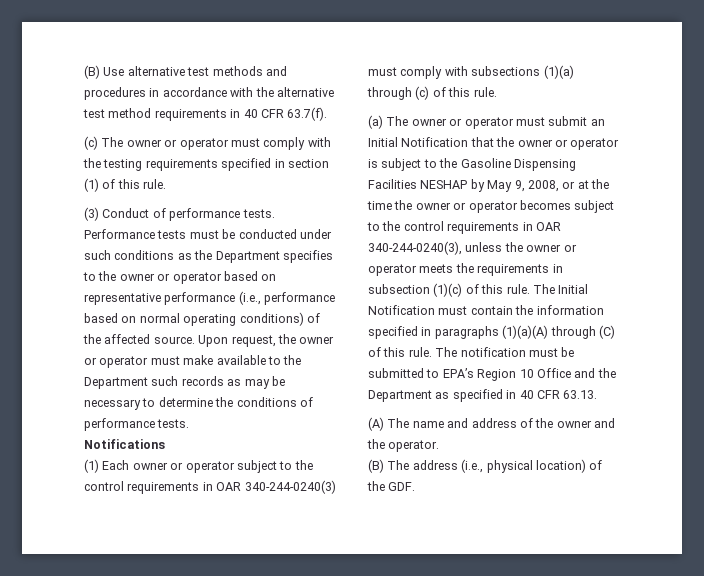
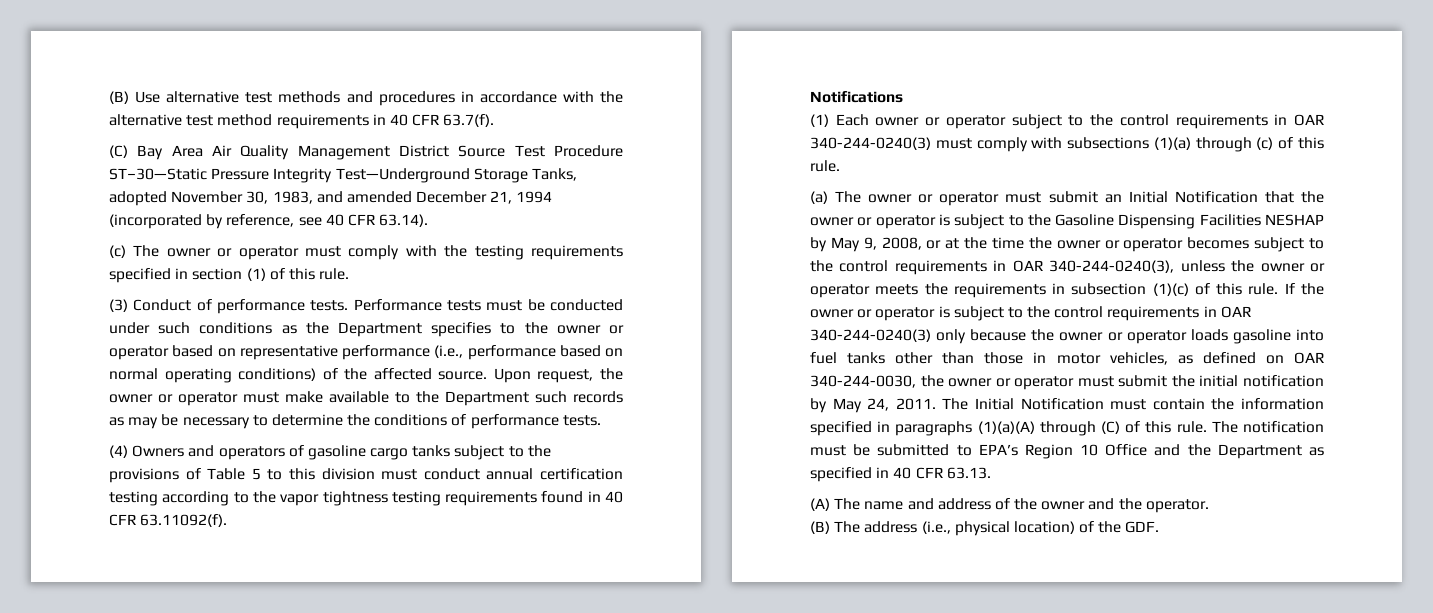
(328, 114) none -> [109,145,623,160] [109,168,577,183] [109,191,553,206] [109,214,429,229] // (C) Bay Area Air Quality Management District Source Test Procedure ST–30—Static Pressure Integrity Test—Underground Storage Tanks, adopted November 30, 1983, and amended December 21, 1994 (incorporated by reference, see 40 CFR 63.14).
(190, 423) none -> [109,445,551,460] [109,468,623,483] [109,491,623,506] [109,514,228,527] // (4) Owners and operators of gasoline cargo tanks subject to the provisions of Table 5 to this division must conduct annual certification testing according to the vapor tightness testing requirements found in 40 CFR 63.11092(f).
(530, 289) none -> [1284,283,1324,295] [810,306,1251,321] [810,329,1324,344] [810,352,1324,365] [810,375,1324,390] [810,398,936,413] If the owner or operator is subject to the control requirements in OAR 340-244-0240(3) only because the owner or operator loads gasoline into fuel tanks other than those in motor vehicles, as defined on OAR 340-244-0030, the owner or operator must submit the initial notification by May 24, 2011.

